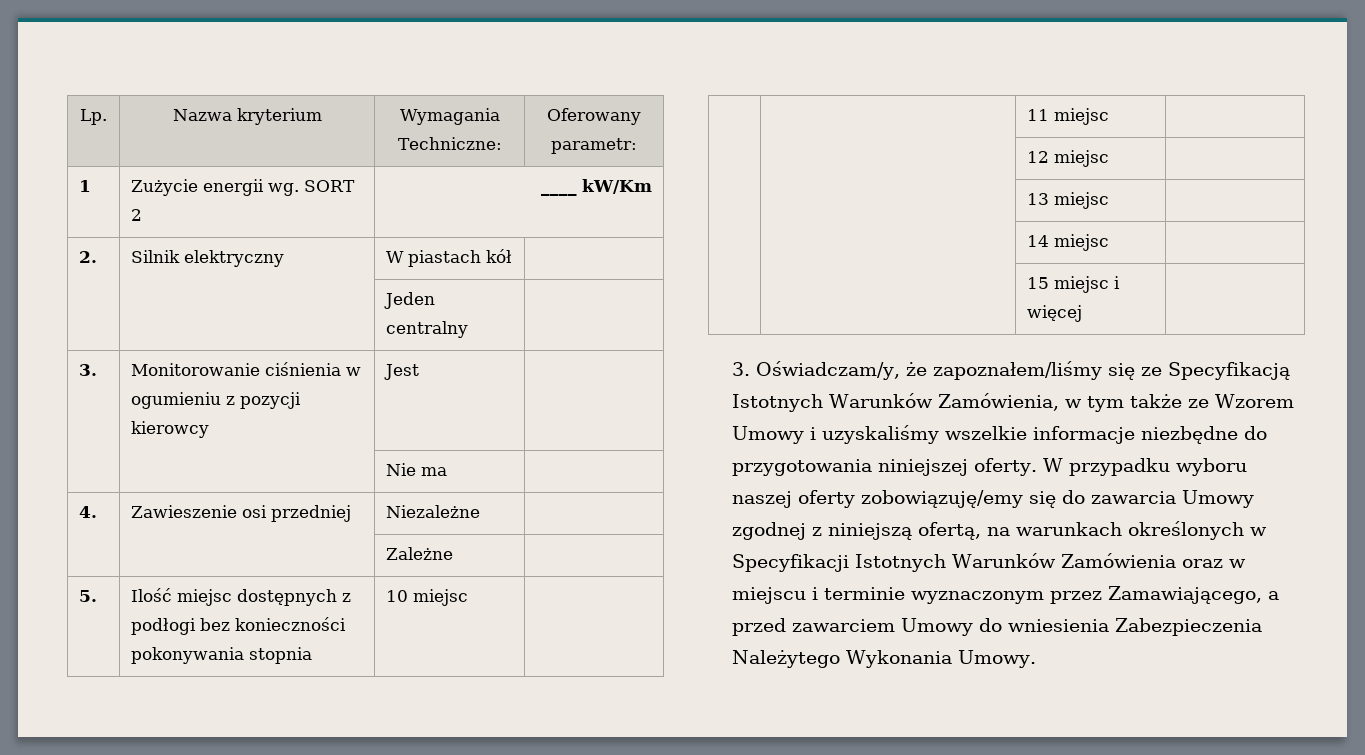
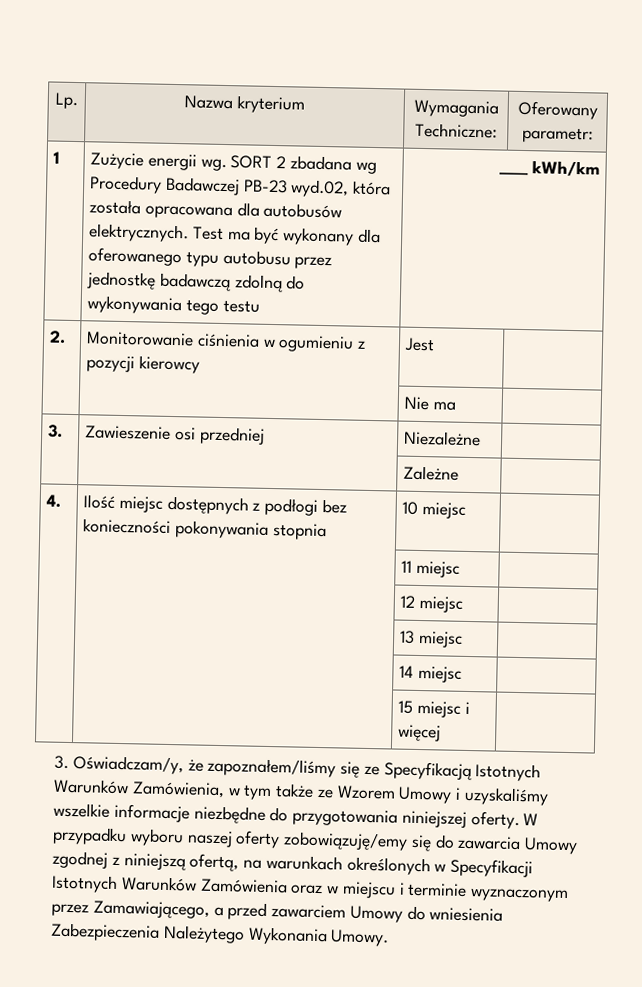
(143, 215) none -> [289,155,377,175] [89,175,392,198] [89,199,343,220] [89,223,381,246] [88,247,333,270] [87,271,306,293] [87,295,260,315] zbadana wg Procedury Badawczej PB-23 wyd.02, która została opracowana dla autobusów elektrycznych. Test ma być wykonany dla oferowanego typu autobusu przez jednostkę badawczą zdolną do wykonywania tego testu
[581,179,652,194] kW/Km -> [531,160,600,177] kWh/km
[131,250,285,267] [386,249,513,267] [384,292,436,309] [386,321,469,338] [79,364,98,376] | Silnik elektryczny | W piastach kół | // | | Jeden centralny | // 3. -> (67, 337) none
[79,506,98,518] 4. -> [48,424,64,438] 3.
[79,590,98,602] 5. -> [46,494,62,508] 4.

